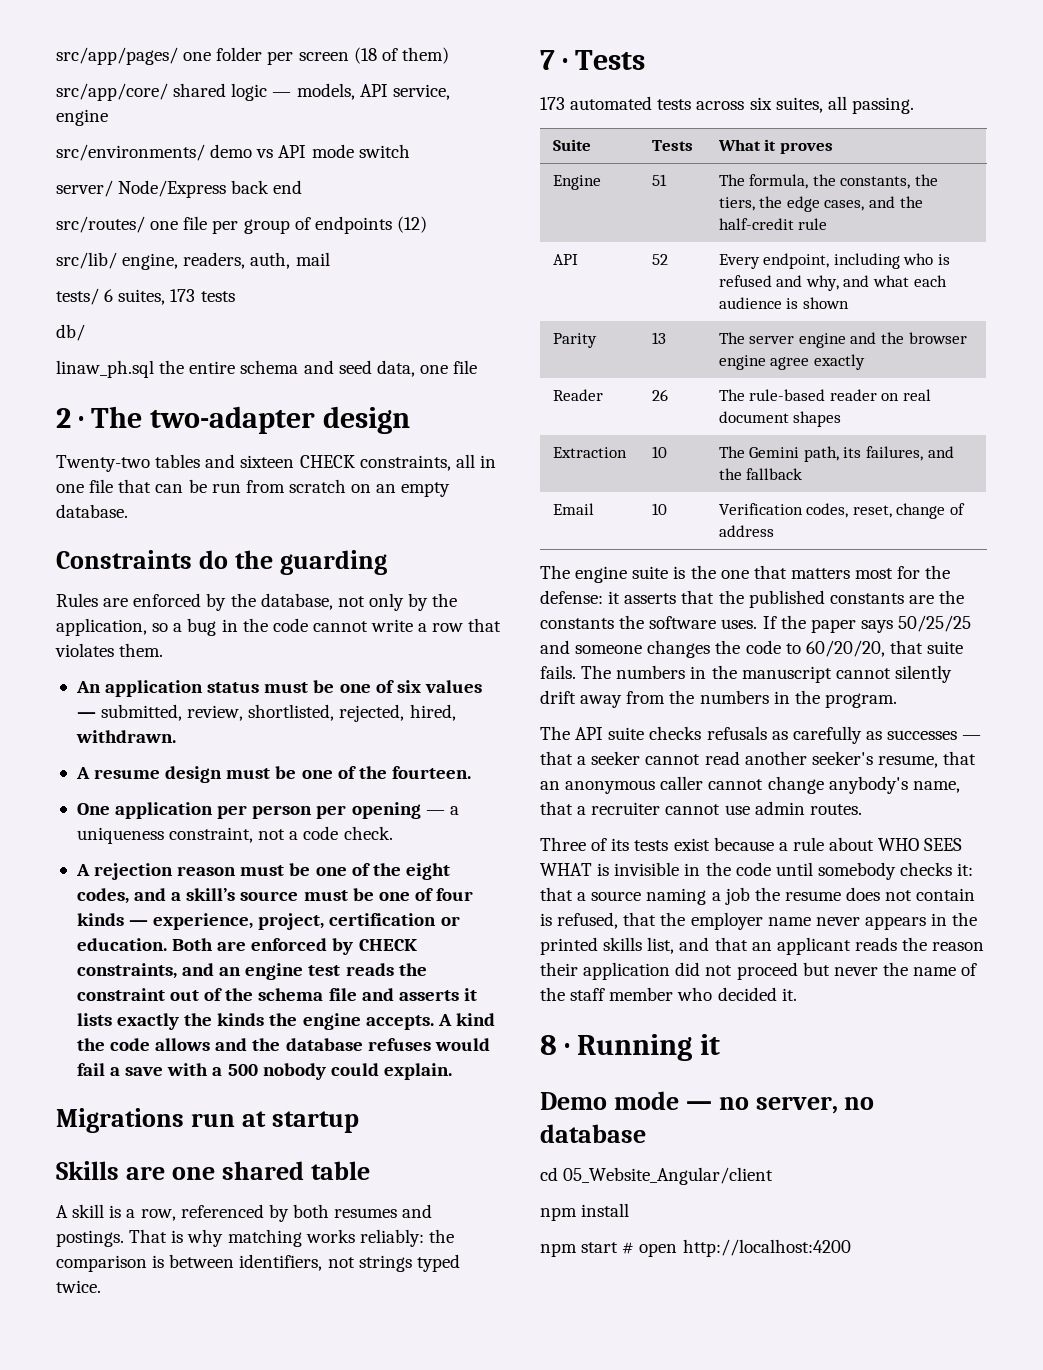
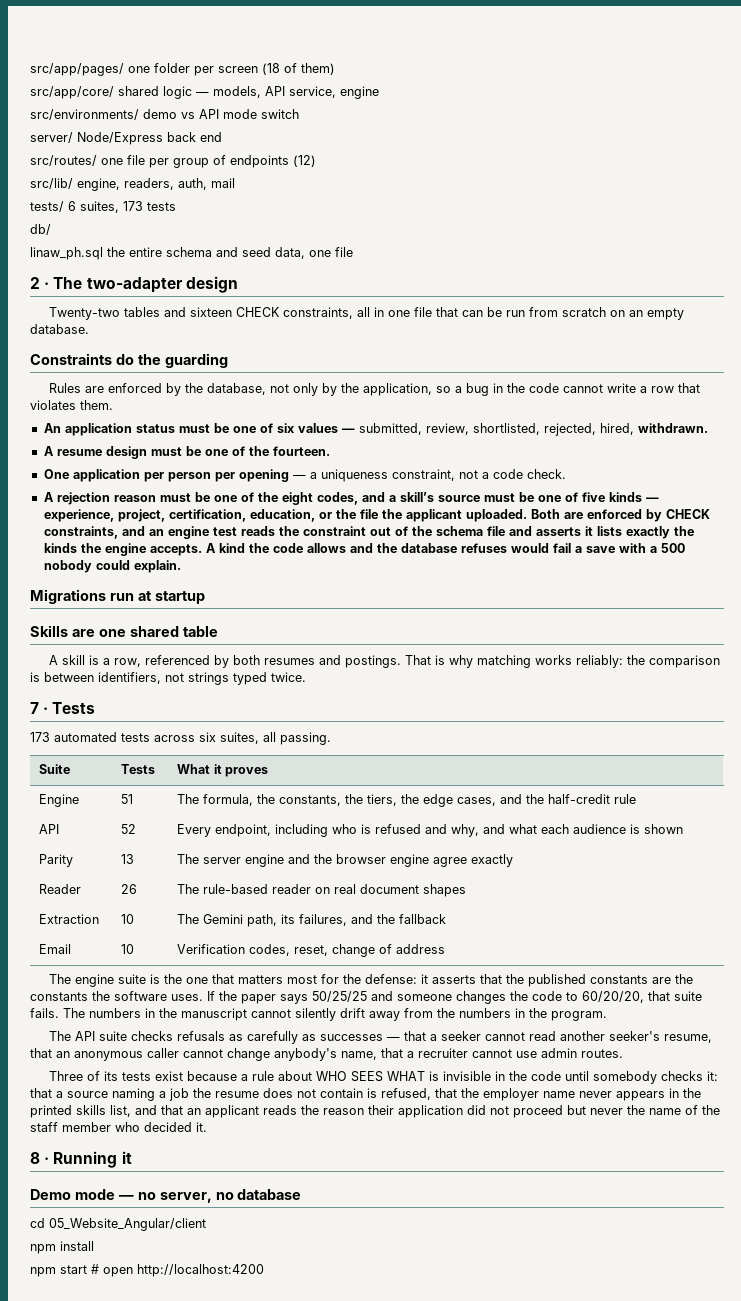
[436,888,474,901] four -> [581,492,605,502] five
[329,913,460,926] [76,938,167,951] certification or education. -> [168,509,527,522] certification, education, or the file the applicant uploaded.

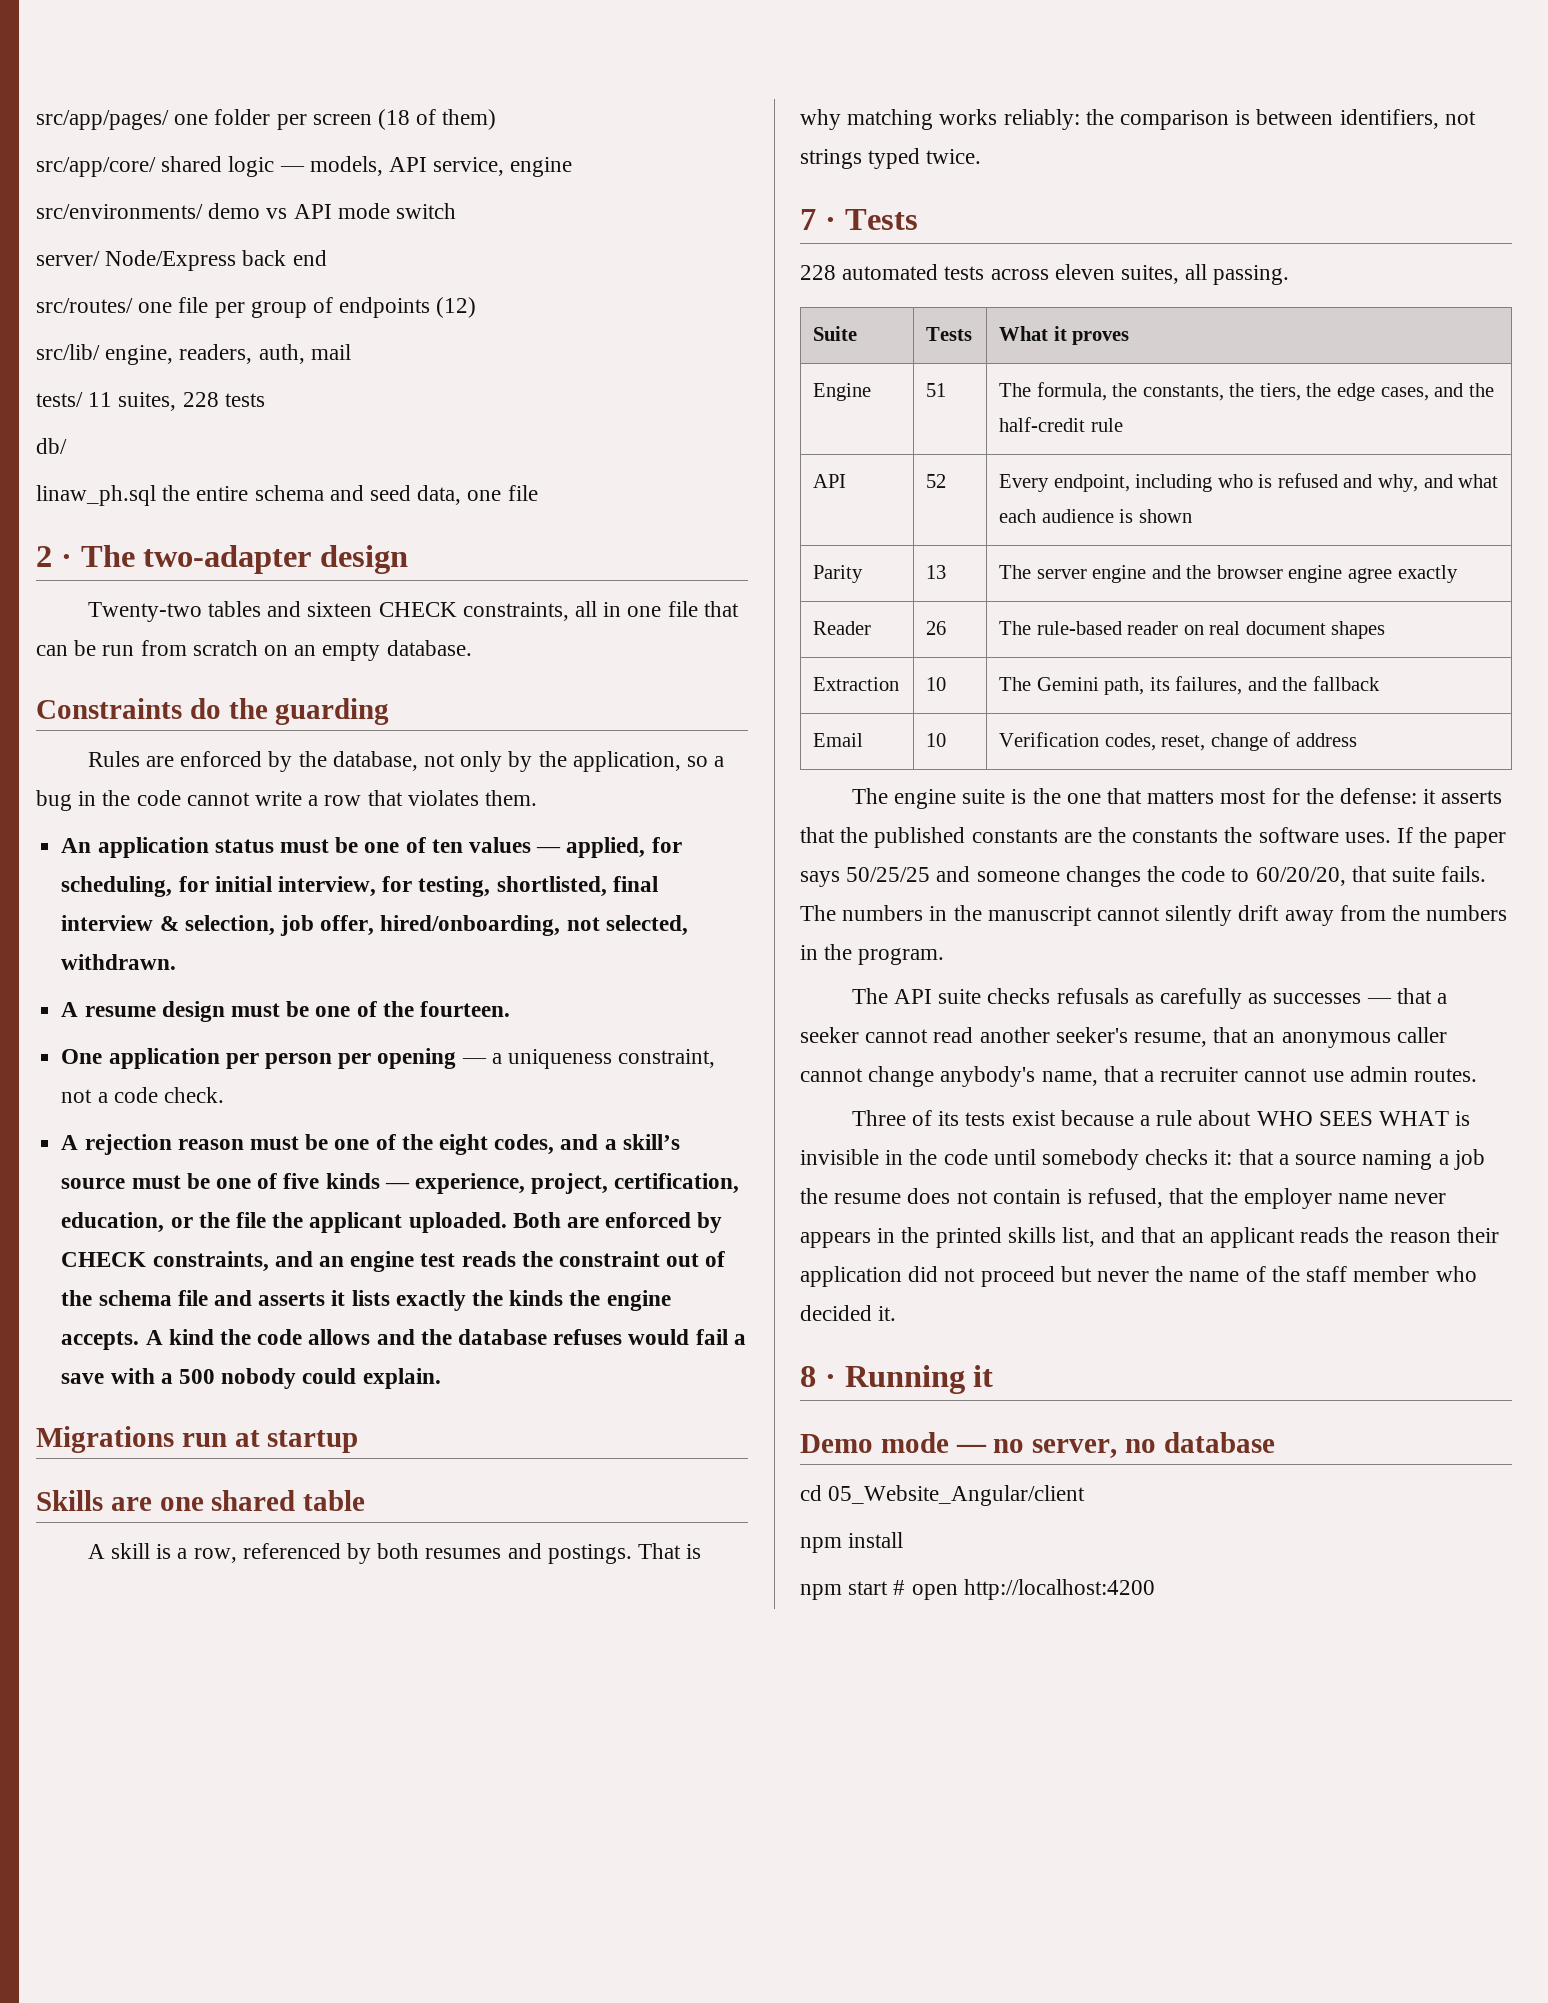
[68,201,143,213] 6 suites, 173 -> [88,392,219,411] 11 suites, 228
[276,423,294,433] six -> [431,839,463,853] ten
[358,423,634,436] submitted, review, shortlisted, rejected, hired, -> [566,837,682,858] [61,876,658,897] [61,915,688,936] applied, for scheduling, for initial interview, for testing, shortlisted, final interview & selection, job offer, hired/onboarding, not selected,
[30,732,50,742] 173 -> [800,265,836,280] 228
[199,732,216,742] six -> [1054,264,1115,280] eleven

